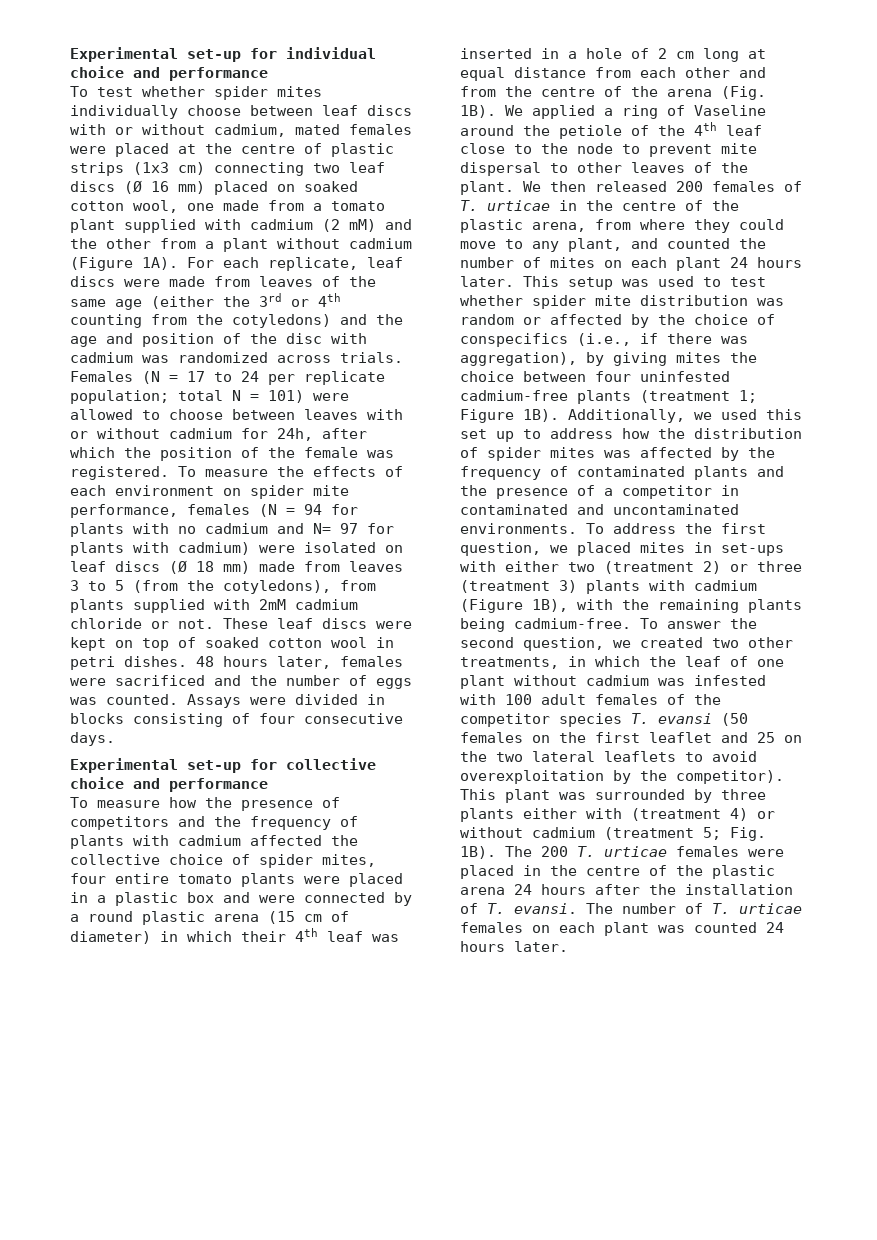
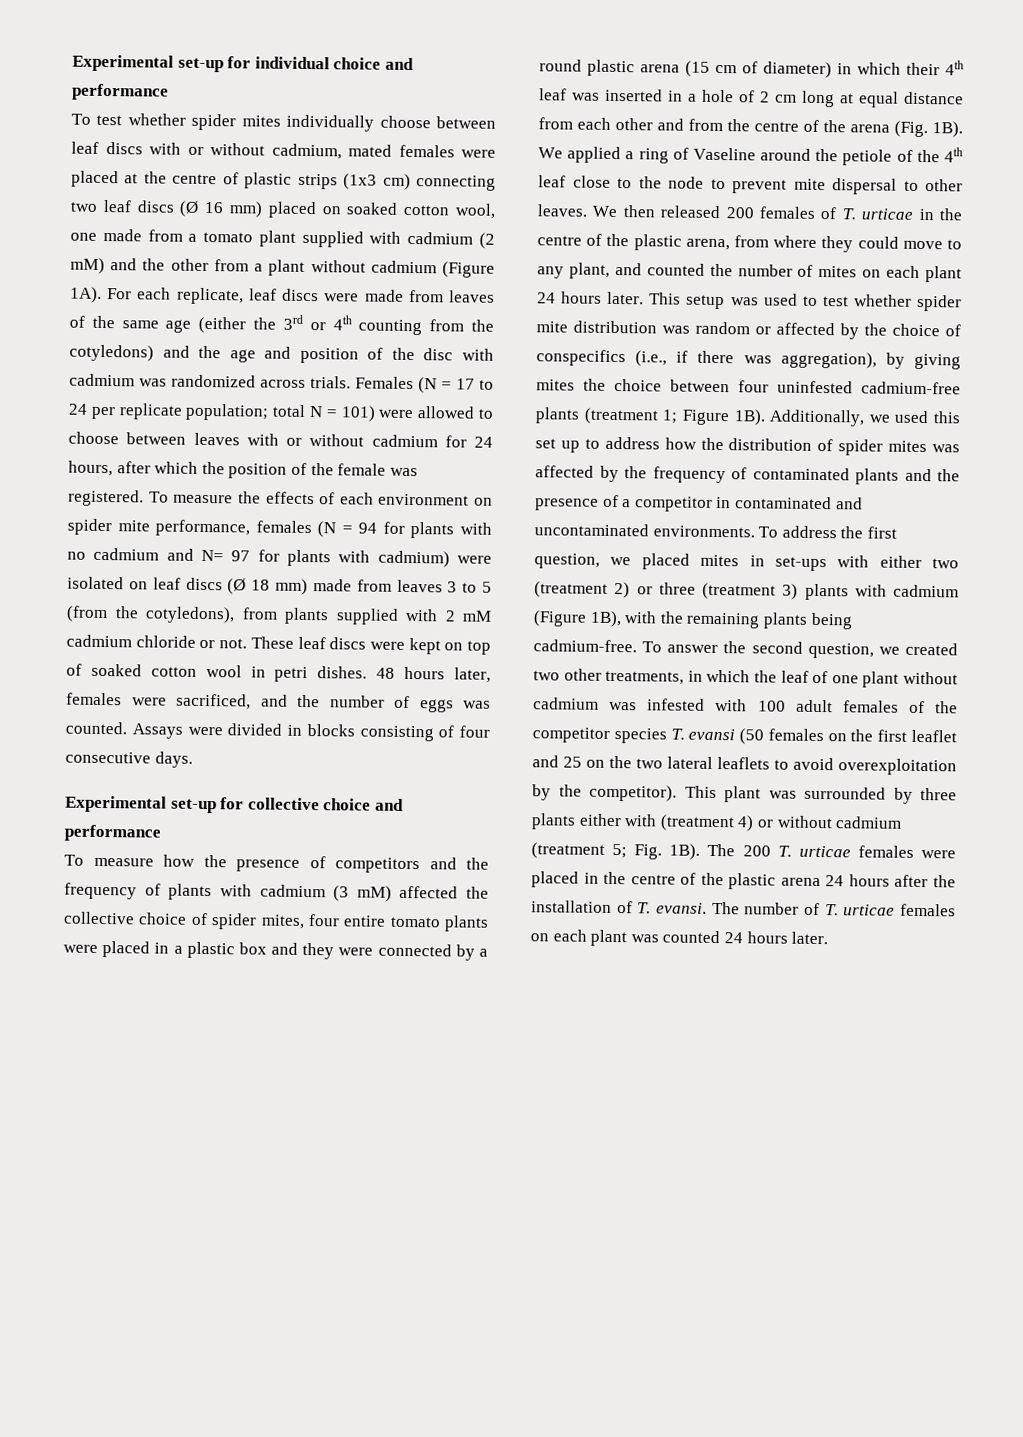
[277,428,313,441] 24h, -> [474,436,493,448] [68,460,113,477] 24 hours,
[259,599,286,610] 2mM -> [444,610,492,622] 2 mM
[115,675,205,686] sacrificed -> [176,693,251,710] sacrificed,
(241, 840) none -> [333,885,392,902] (3 mM)
(250, 897) none -> [302,942,335,960] they
[631,162,748,173] [460,181,514,195] leaves of the plant. -> [537,204,588,217] leaves.

